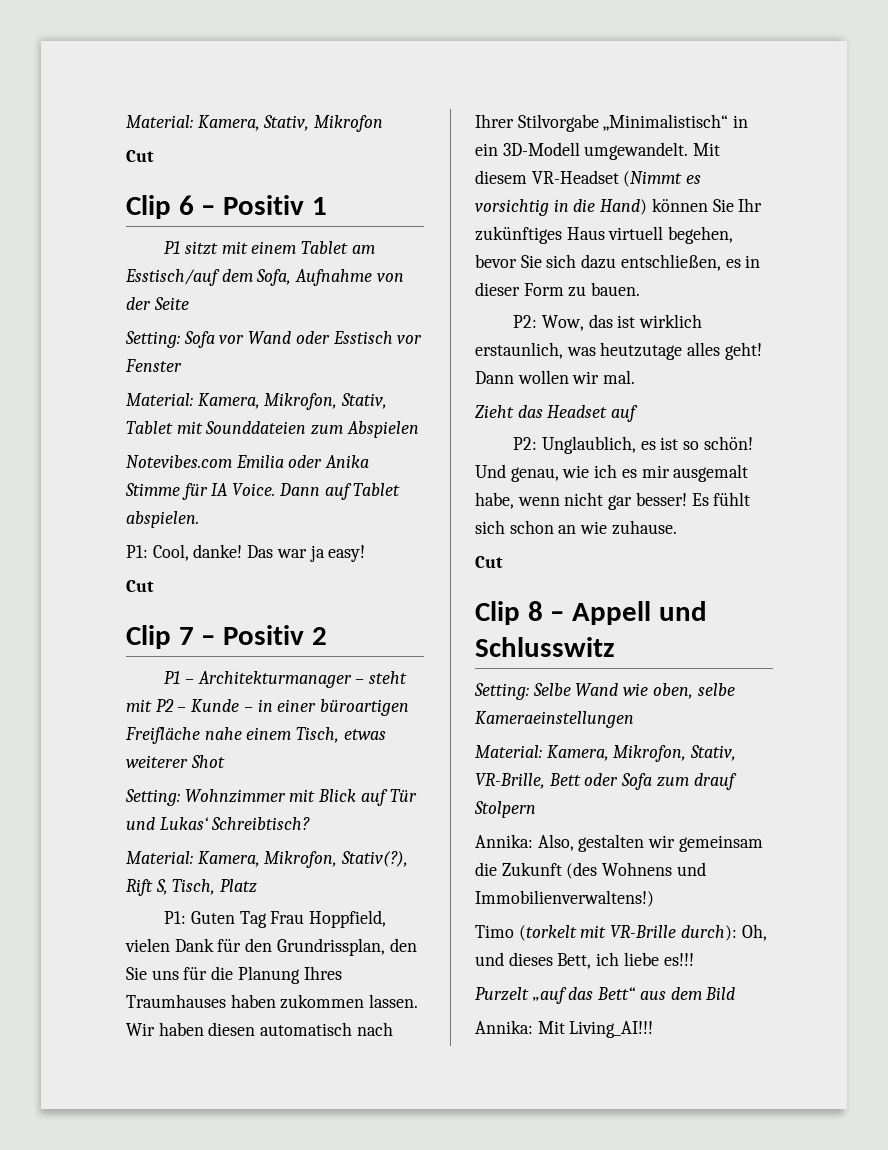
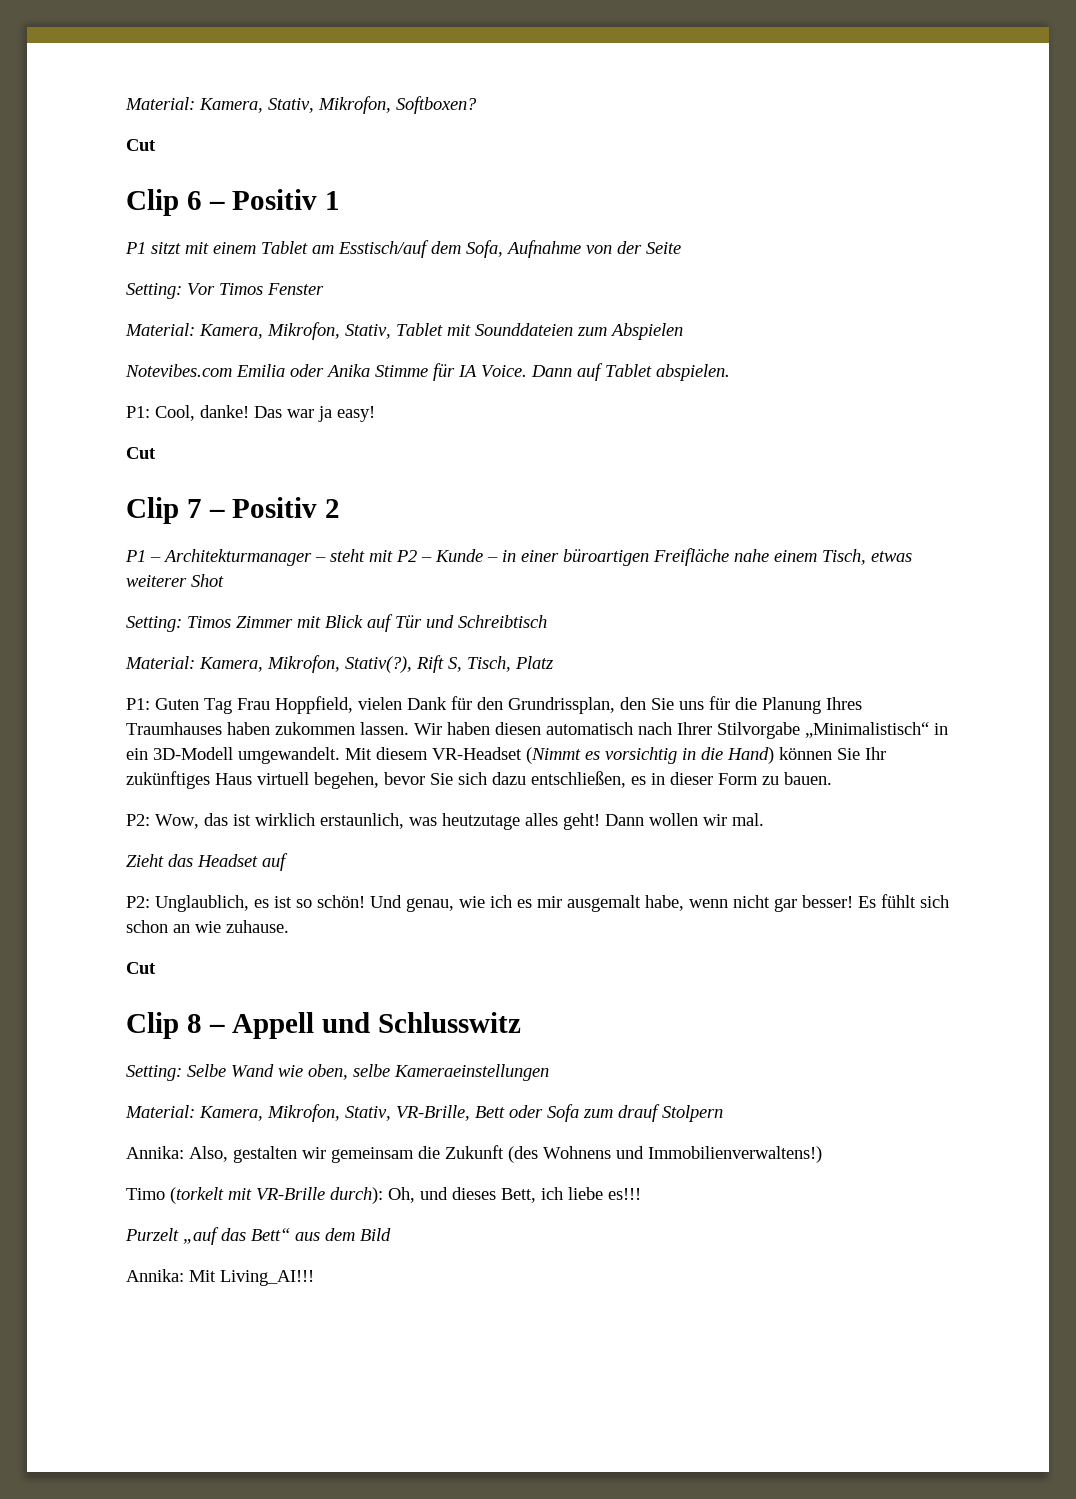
[314,115,384,132] Mikrofon -> [318,96,477,114] Mikrofon, Softboxen?
[183,331,423,348] Sofa vor Wand oder Esstisch vor -> [187,283,263,295] Vor Timos
[184,789,286,803] Wohnzimmer -> [187,616,293,628] Timos Zimmer
[159,817,311,830] Lukas‘ Schreibtisch? -> [458,615,547,628] Schreibtisch

